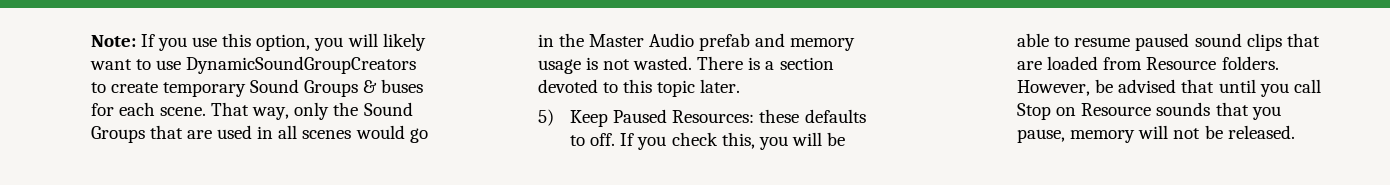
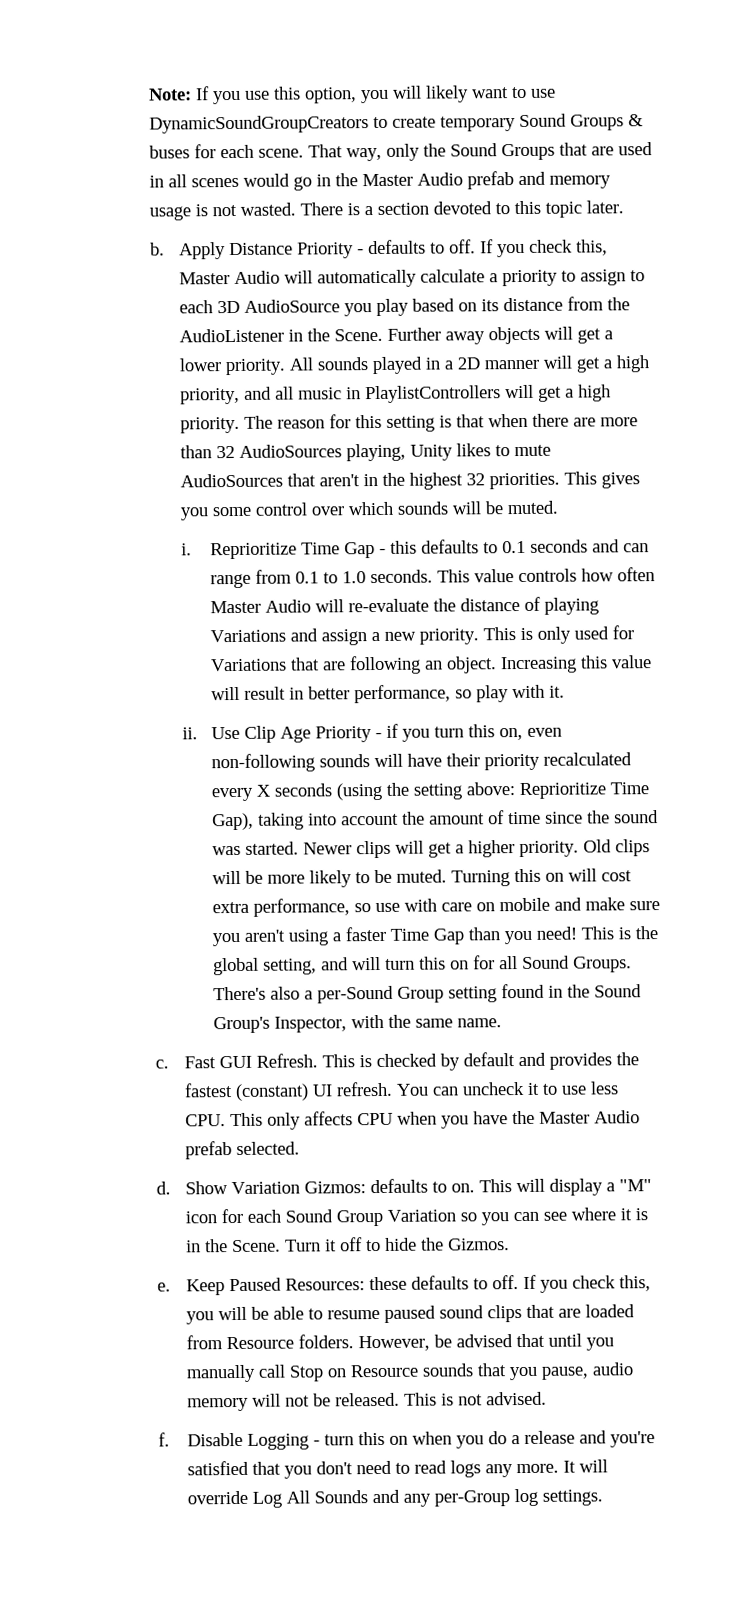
[537,109,554,126] 5) -> [150,239,609,260] [179,269,646,288] [179,296,631,317] [179,326,614,345] [179,355,650,376] [180,384,612,405] [180,413,639,434] [180,443,552,462] [180,471,641,490] [180,500,559,521] [181,539,650,560] [210,567,656,589] [210,596,600,615] [210,625,635,646] [210,655,653,675] [211,684,566,704] [182,723,563,743] [211,752,633,773] [211,782,650,802] [212,810,660,831] [212,839,651,859] [212,868,633,888] [212,897,661,917] [212,926,659,947] [213,955,633,976] [213,983,643,1004] [213,1014,503,1034] [155,1052,640,1071] [184,1081,620,1101] [185,1110,641,1130] [185,1141,301,1160] [156,1178,653,1196] [185,1207,649,1227] [186,1237,511,1253] [157,1282,172,1292] b. Apply Distance Priority - defaults to off. If you check this, Master Audio will automatically calculate a priority to assign to each 3D AudioSource you play based on its distance from the AudioListener in the Scene. Further away objects will get a lower priority. All sounds played in a 2D manner will get a high priority, and all music in PlaylistControllers will get a high priority. The reason for this setting is that when there are more than 32 AudioSources playing, Unity likes to mute AudioSources that aren't in the highest 32 priorities. This gives you some control over which sounds will be muted. // i. Reprioritize Time Gap - this defaults to 0.1 seconds and can range from 0.1 to 1.0 seconds. This value controls how often Master Audio will re-evaluate the distance of playing Variations and assign a new priority. This is only used for Variations that are following an object. Increasing this value will result in better performance, so play with it. // ii. Use Clip Age Priority - if you turn this on, even non-following sounds will have their priority recalculated every X seconds (using the setting above: Reprioritize Time Gap), taking into account the amount of time since the sound was started. Newer clips will get a higher priority. Old clips will be more likely to be muted. Turning this on will cost extra performance, so use with care on mobile and make sure you aren't using a faster Time Gap than you need! This is the global setting, and will turn this on for all Sound Groups. There's also a per-Sound Group setting found in the Sound Group's Inspector, with the same name. // c. Fast GUI Refresh. This is checked by default and provides the fastest (constant) UI refresh. You can uncheck it to use less CPU. This only affects CPU when you have the Master Audio prefab selected. // d. Show Variation Gizmos: defaults to on. This will display a "M" icon for each Sound Group Variation so you can see where it is in the Scene. Turn it off to hide the Gizmos. // e.
(1289, 90) none -> [186,1364,257,1383] manually
(1066, 136) none -> [592,1362,634,1376] audio
(1295, 132) none -> [404,1391,548,1406] [158,1430,656,1450] [187,1459,609,1479] [187,1488,604,1508] This is not advised. // f. Disable Logging - turn this on when you do a release and you're satisfied that you don't need to read logs any more. It will override Log All Sounds and any per-Group log settings.

